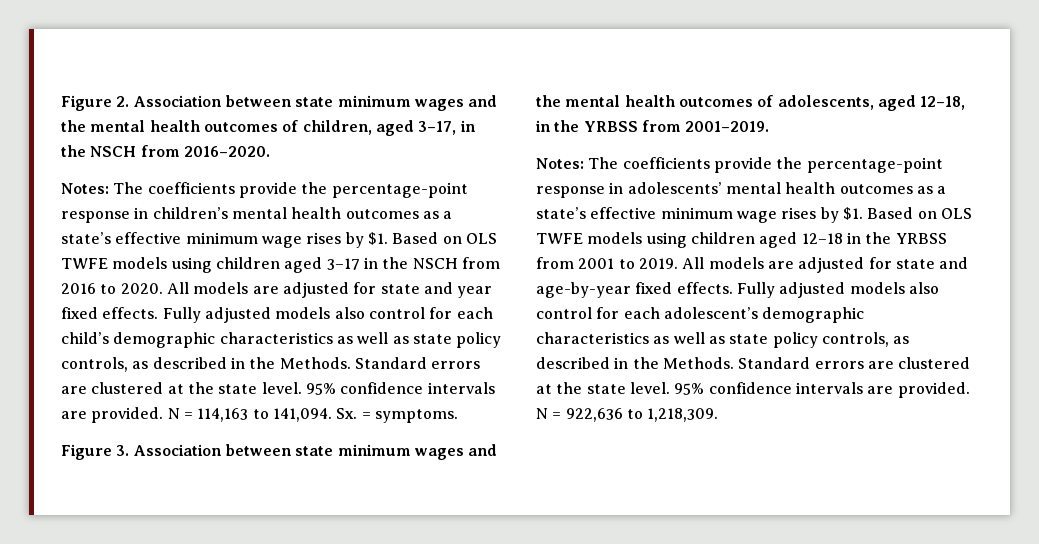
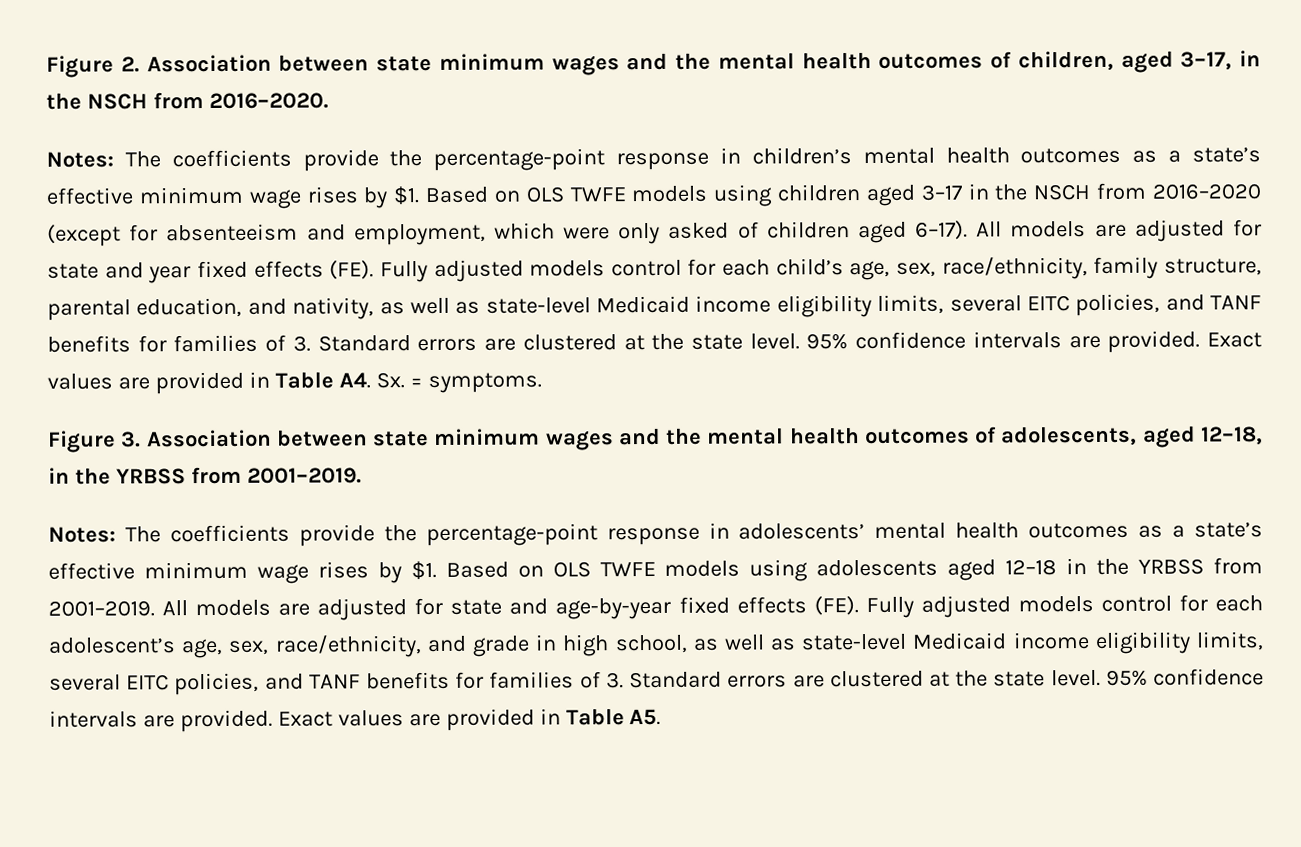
[61,283,163,294] 2016 to 2020. -> [1152,183,1262,200] [47,220,969,247] 2016–2020 (except for absenteeism and employment, which were only asked of children aged 6–17).
[102,307,365,323] effects. Fully adjusted models also -> [253,259,606,283] effects (FE). Fully adjusted models
[113,332,502,348] [61,357,351,372] demographic characteristics as well as state policy controls, as described in the Methods. -> [849,256,1262,281] [47,293,1262,321] [47,334,311,353] age, sex, race/ethnicity, family structure, parental education, and nativity, as well as state-level Medicaid income eligibility limits, several EITC policies, and TANF benefits for families of 3.
[167,408,332,422] N = 114,163 to 141,094. -> [1206,332,1262,348] [47,371,371,395] Exact values are provided in Table A4.
[690,232,755,244] children -> [816,559,939,577] adolescents
[578,258,678,269] 2001 to 2019. -> [48,600,155,617] 2001–2019.
[676,282,939,298] effects. Fully adjusted models also -> [736,595,1094,619] effects (FE). Fully adjusted models
[762,307,865,323] [536,332,910,348] [536,357,734,369] demographic characteristics as well as state policy controls, as described in the Methods. -> [181,631,1264,659] [49,671,624,696] age, sex, race/ethnicity, and grade in high school, as well as state-level Medicaid income eligibility limits, several EITC policies, and TANF benefits for families of 3.
[536,408,719,422] N = 922,636 to 1,218,309. -> [277,708,662,731] Exact values are provided in Table A5.

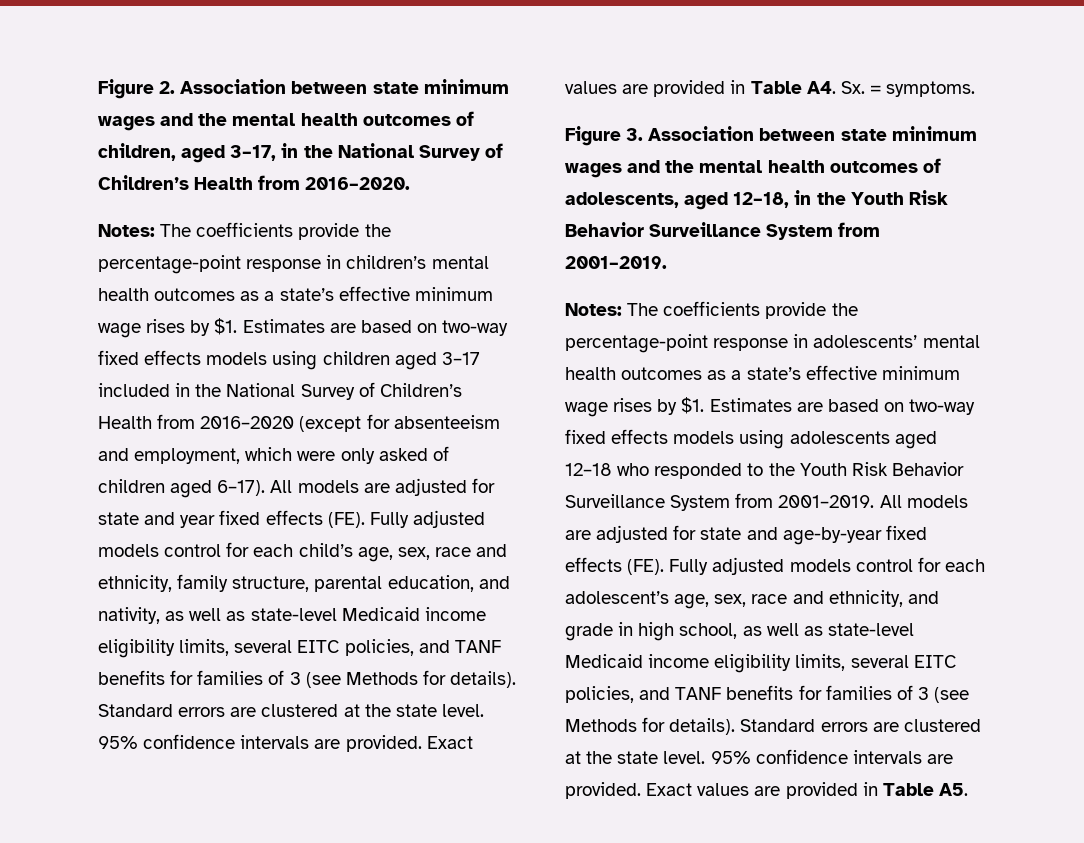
[86,93,148,110] NSCH -> [337,143,503,161] [98,175,254,190] National Survey of Children’s Health
[425,186,626,204] Based on OLS TWFE -> [242,319,509,336] [98,350,202,365] Estimates are based on two-way fixed effects
[967,183,1091,201] in the NSCH -> [98,382,462,400] [98,416,152,429] included in the National Survey of Children’s Health
[941,256,1088,280] race/ethnicity, -> [434,544,508,557] [98,575,172,592] race and ethnicity,
[292,335,311,352] 3. -> [289,670,517,688] 3 (see Methods for details).
[115,468,186,485] YRBSS -> [850,190,948,205] [565,222,834,240] Youth Risk Behavior Surveillance System
[445,561,656,578] Based on OLS TWFE -> [709,398,976,415] [565,429,669,444] Estimates are based on two-way fixed effects
[1066,558,1205,575] in the YRBSS -> [617,462,964,479] [565,494,731,511] who responded to the Youth Risk Behavior Surveillance System
[274,634,422,658] race/ethnicity, -> [751,590,903,607] race and ethnicity,
[605,672,624,689] 3. -> [917,687,970,703] [565,717,736,735] 3 (see Methods for details).

